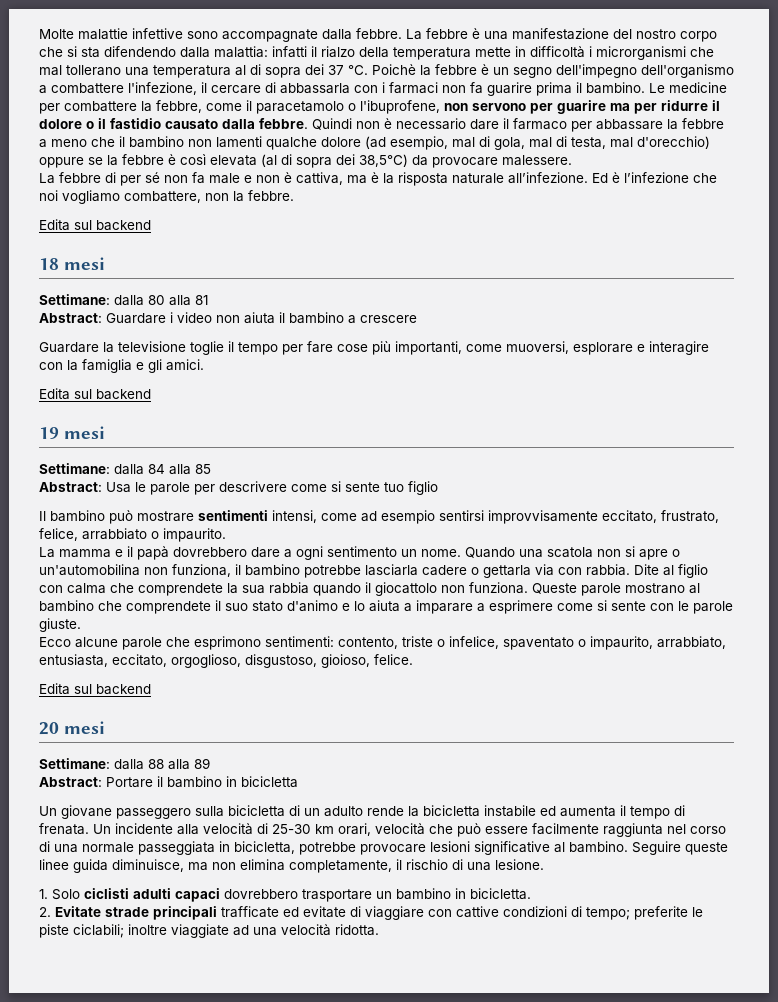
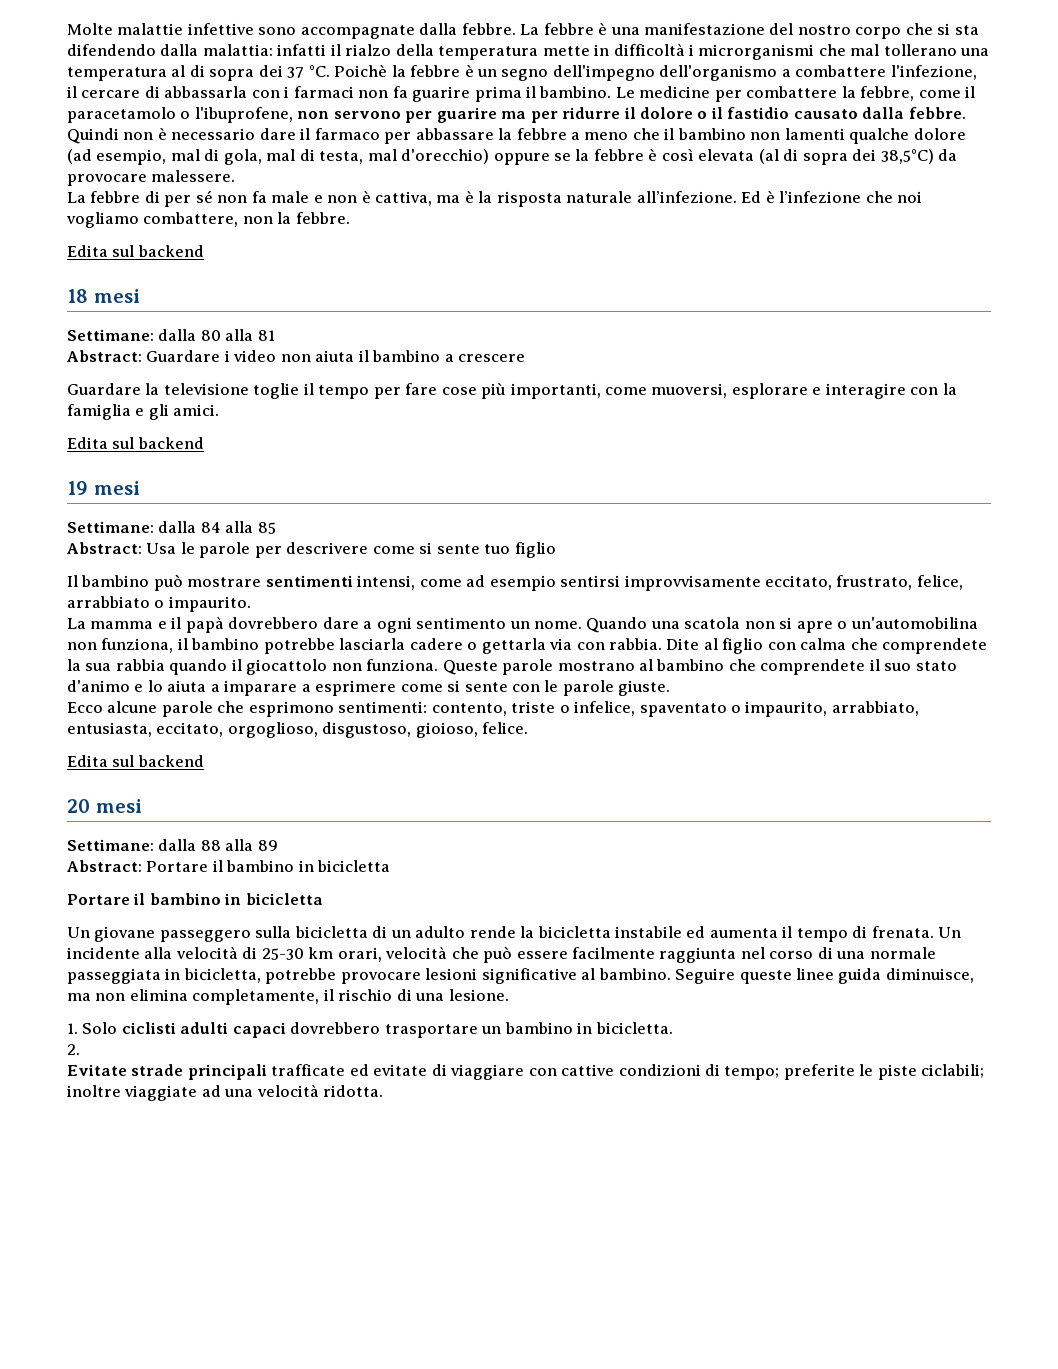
(298, 782) none -> [67,893,323,905] // Portare il bambino in bicicletta
(51, 912) none -> (80, 1049) //

